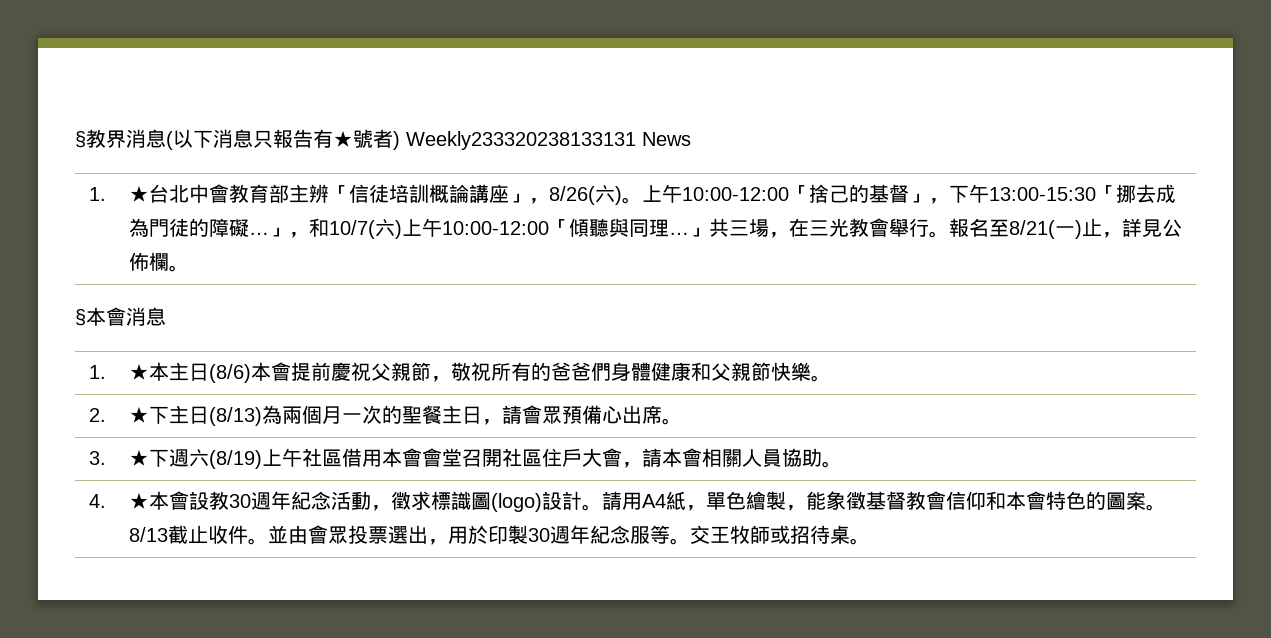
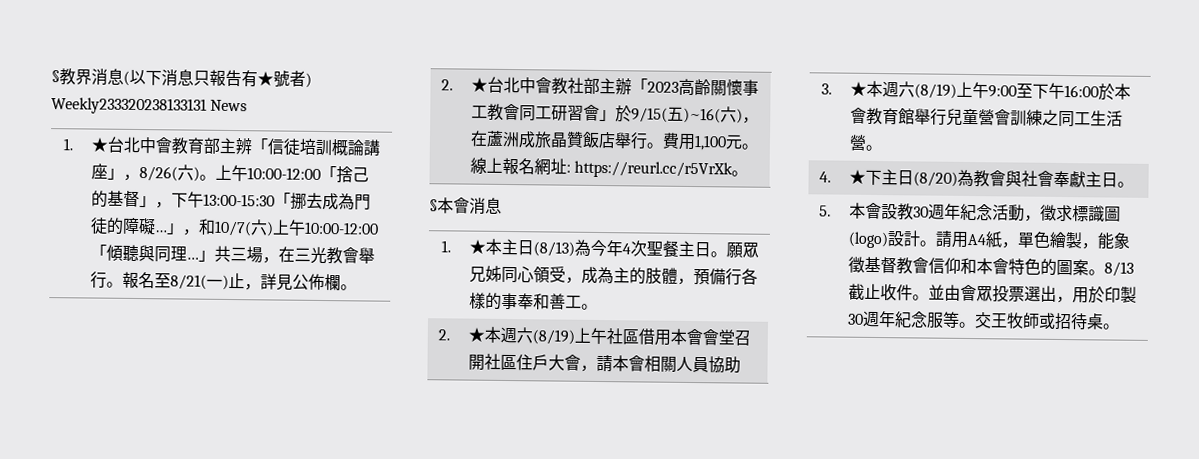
(190, 268) none -> [441,79,454,91] [470,76,759,97] [470,103,759,124] [469,130,758,151] [469,157,749,179] // 2. | ★台北中會教社部主辦「2023高齡關懷事工教會同工研習會」於9/15(五)~16(六)，在蘆洲成旅晶贊飯店舉行。費用1,100元。線上報名網址: https://reurl.cc/r5VrXk。
[209,362,832,383] [88,408,106,422] [129,405,683,426] [88,451,106,465] [129,449,170,467] (8/6)本會提前慶祝父親節，敬祝所有的爸爸們身體健康和父親節快樂。 // 2. | ★下主日(8/13)為兩個月一次的聖餐主日，請會眾預備心出席。 // 3. | ★下 -> [532,239,759,258] [468,265,758,286] [468,292,598,310] [438,329,451,341] [467,326,501,343] (8/13)為今年4次聖餐主日。願眾兄姊同心領受，成為主的肢體，預備行各樣的事奉和善工。 // 2. | ★本
[822,461,843,468] [88,494,106,508] [129,493,150,509] 。 // 4. | ★ -> [821,83,833,95] [849,80,1131,101] [849,107,1123,128] [848,134,882,152] [819,171,832,183] [848,169,1134,188] [819,205,832,217] // 3. | ★本週六(8/19)上午9:00至下午16:00於本會教育館舉行兒童營會訓練之同工生活營。 // 4. | ★下主日(8/20)為教會與社會奉獻主日。 // 5. |

